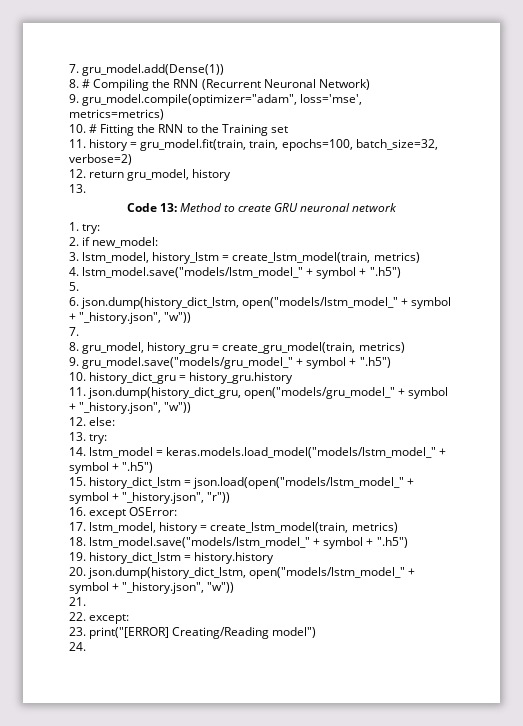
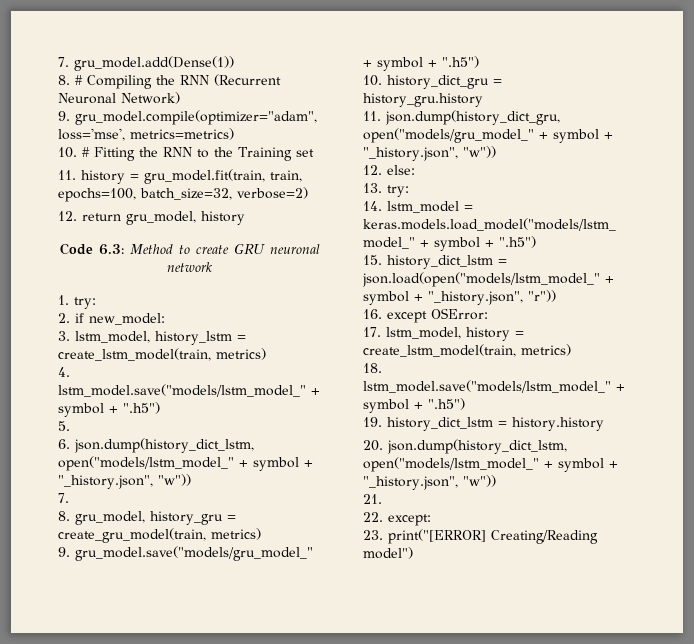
[69,184,86,193] // 13. -> (245, 218) none
[159,203,177,212] 13: -> [98,244,124,255] 6.3:
[69,642,86,651] // 24. -> (413, 553) none

